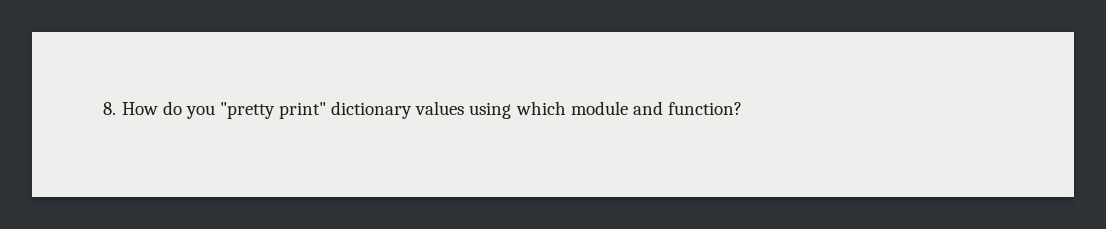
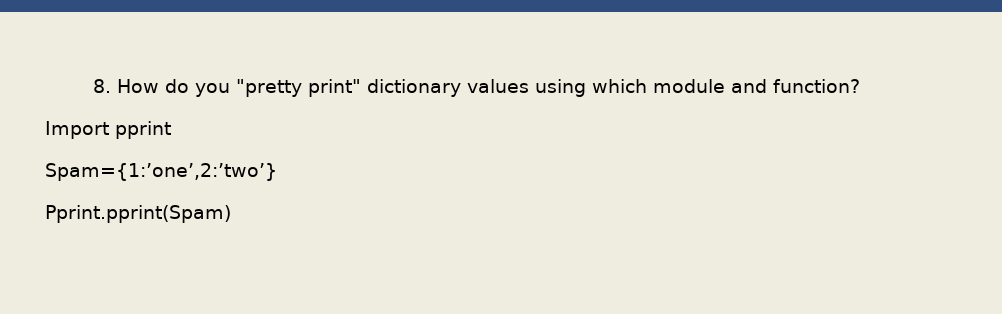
(742, 108) none -> [45,121,171,139] [45,163,277,181] [45,205,231,223] // Import pprint // Spam={1:’one’,2:’two’} // Pprint.pprint(Spam)

